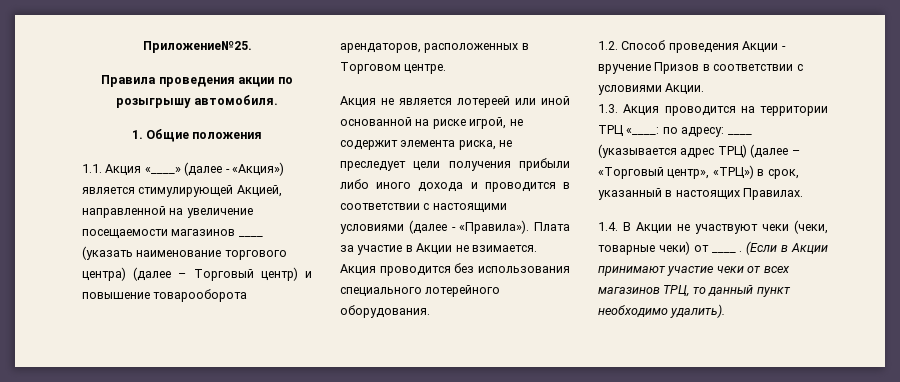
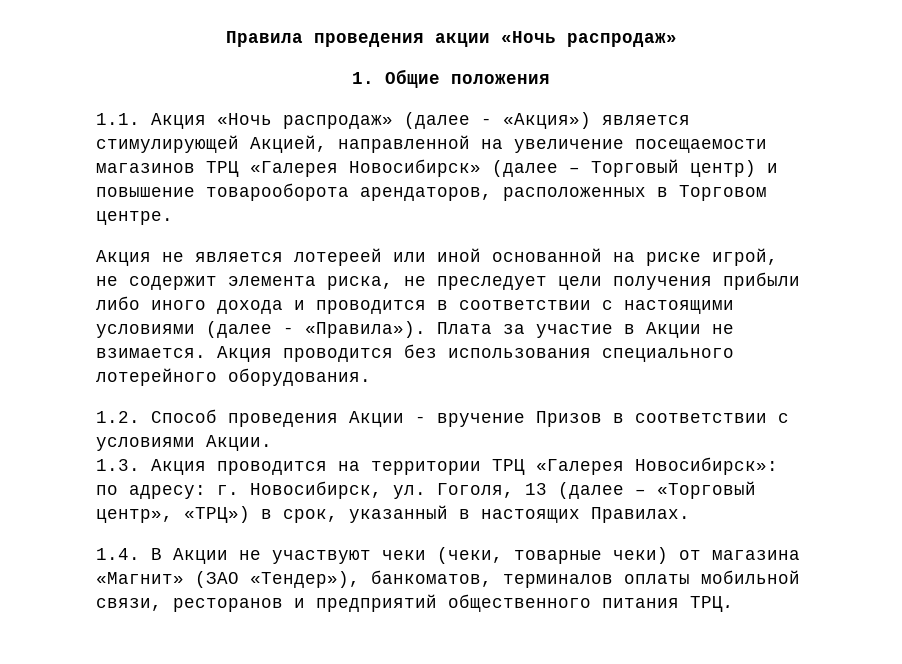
[142,41,252,53] Приложение№25. // -> (225, 39) none
[277,77,293,84] [116,95,278,108] по розыгрышу автомобиля. -> [500,31,677,47] «Ночь распродаж»
[144,167,181,174] «____» -> [217,113,393,129] «Ночь распродаж»
[238,236,263,237] [82,246,287,260] [82,267,126,281] ____ (указать наименование торгового центра) -> [206,159,481,177] ТРЦ «Галерея Новосибирск»
[626,127,752,137] [598,144,747,158] «____: по адресу: ____ (указывается адрес ТРЦ) -> [536,457,778,475] [96,481,547,499] «Галерея Новосибирск»: по адресу: г. Новосибирск, ул. Гоголя, 13
[711,252,736,253] [739,241,828,255] [598,266,790,276] [598,285,791,297] [598,304,726,318] ____ . (Если в Акции принимают участие чеки от всех магазинов ТРЦ, то данный пункт необходимо удалить). -> [712,550,800,560] [96,570,800,588] [96,594,734,612] магазина «Магнит» (ЗАО «Тендер»), банкоматов, терминалов оплаты мобильной связи, ресторанов и предприятий общественного питания ТРЦ.

